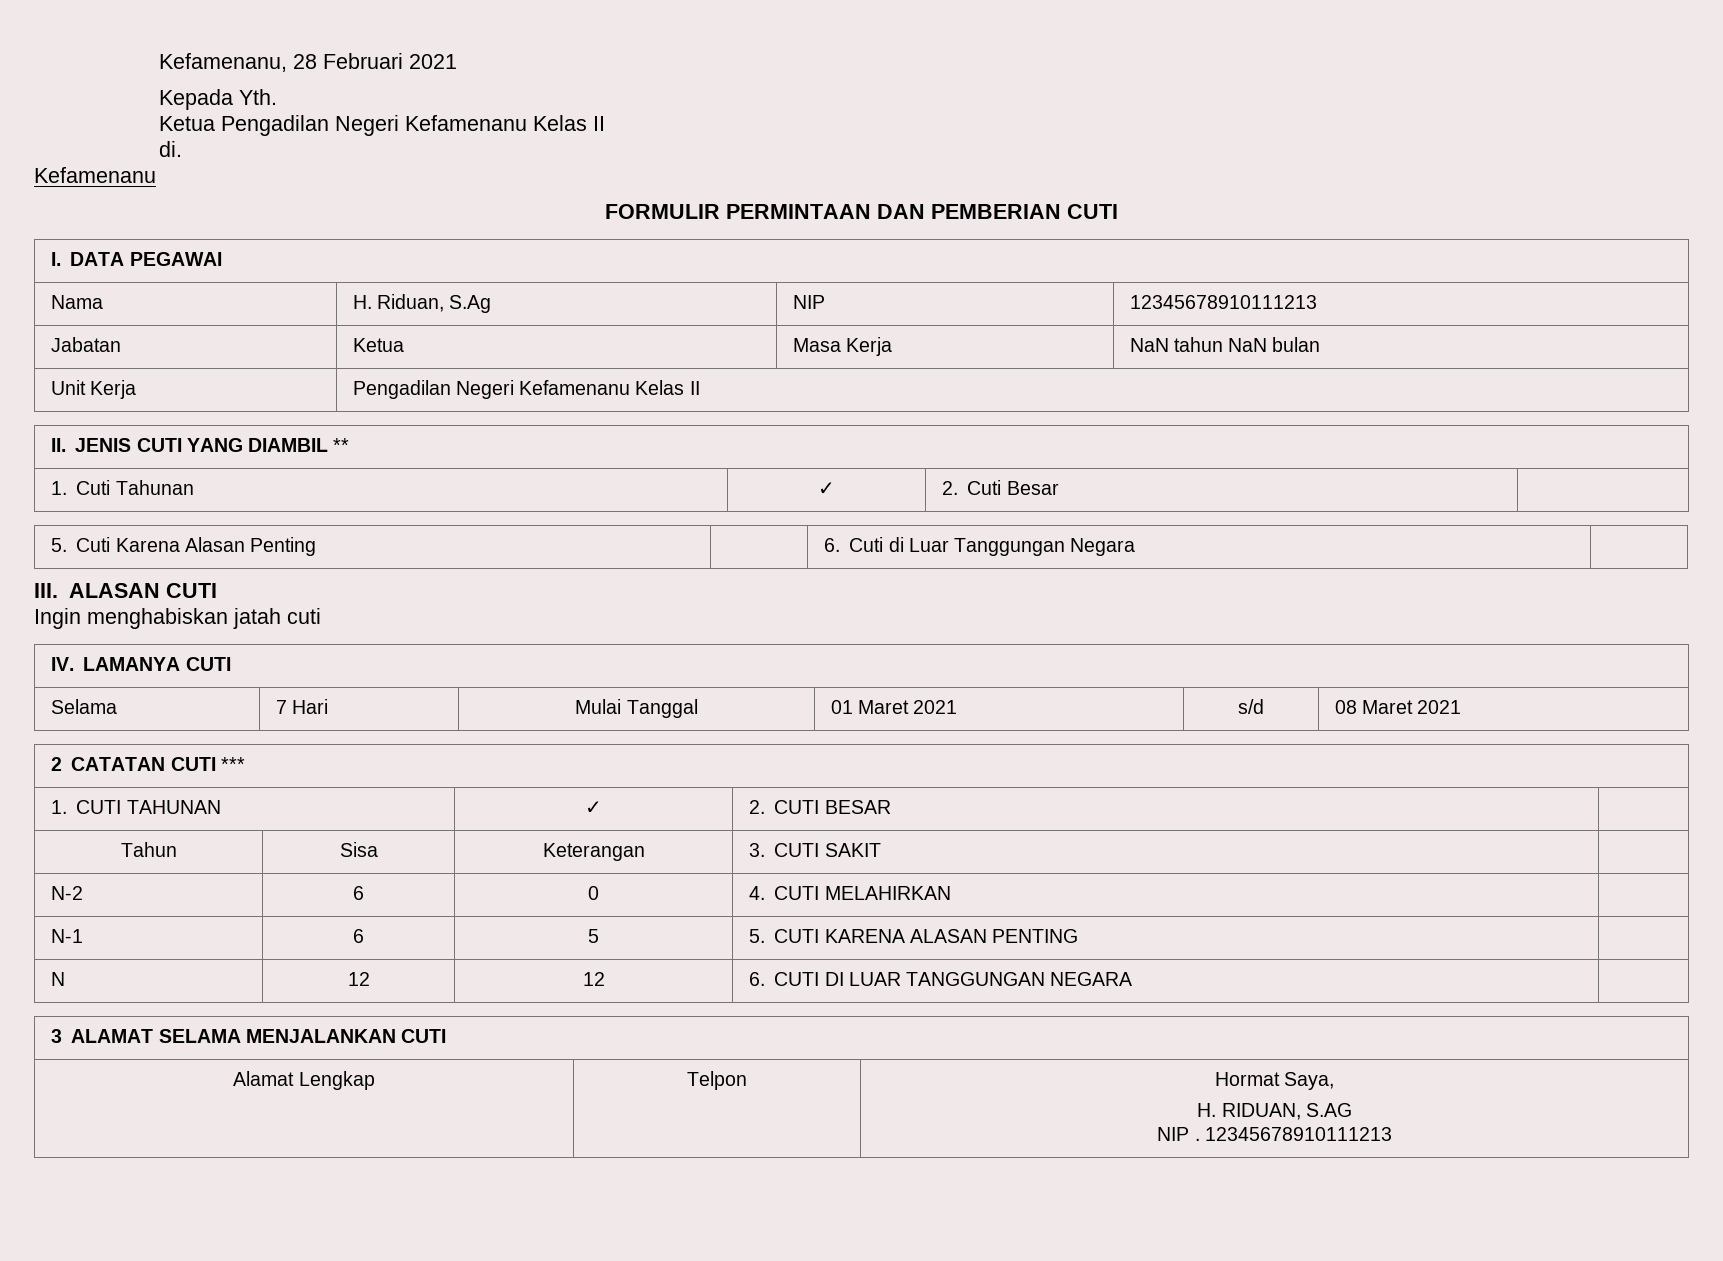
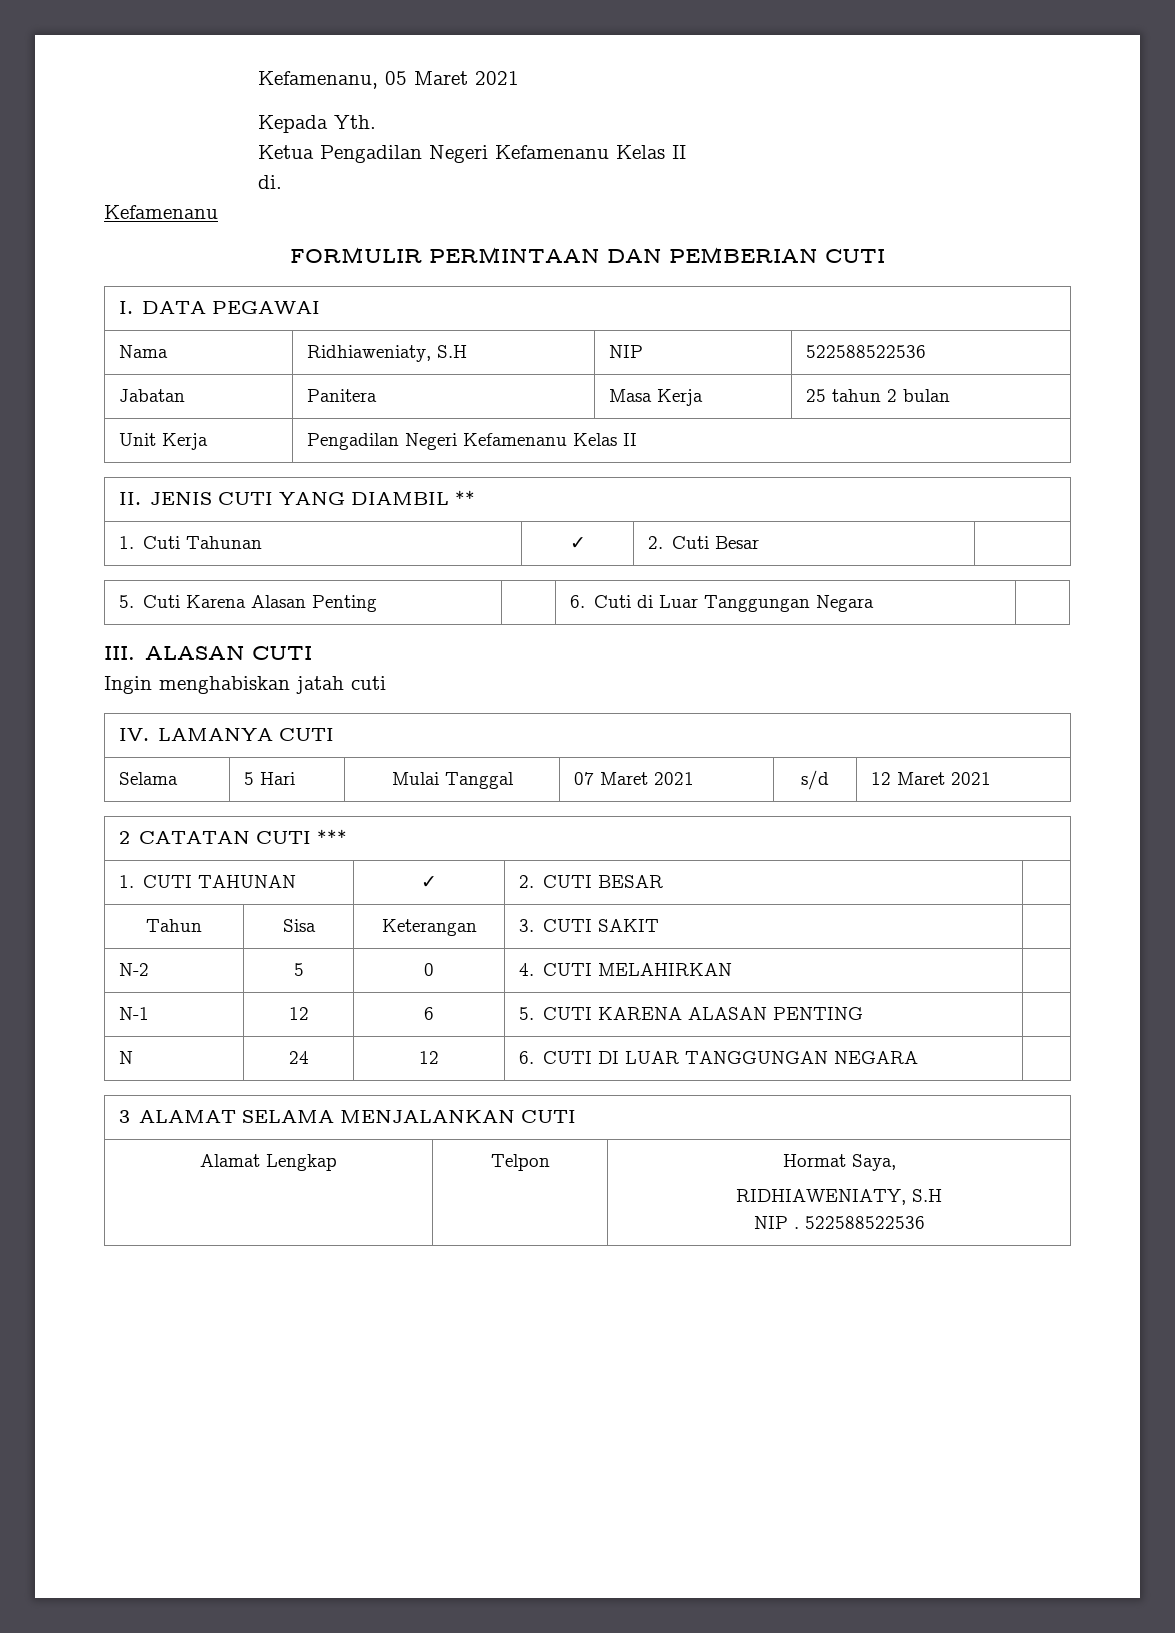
[293,53,404,69] 28 Februari -> [385,71,469,85] 05 Maret
[352,294,492,313] H. Riduan, S.Ag -> [306,345,467,362] Ridhiaweniaty, S.H
[1129,295,1317,309] 12345678910111213 -> [805,345,926,358] 522588522536
[352,338,404,352] Ketua -> [306,389,377,402] Panitera
[1129,337,1268,352] NaN tahun NaN -> [805,389,897,402] 25 tahun 2
[275,700,287,714] 7 -> [243,772,254,785] 5
[830,700,853,714] 01 -> [573,772,594,785] 07
[1334,700,1357,714] 08 -> [870,772,891,785] 12
[353,886,364,900] 6 -> [293,963,304,976] 5
[353,929,364,943] [588,929,600,943] | 6 | 5 -> [288,1007,309,1020] [424,1007,434,1020] | 12 | 6
[347,972,370,986] 12 -> [288,1051,309,1064] 24
[1197,1103,1352,1120] H. RIDUAN, S.AG -> [736,1189,942,1205] RIDHIAWENIATY, S.H
[1204,1127,1392,1141] 12345678910111213 -> [804,1216,925,1229] 522588522536

